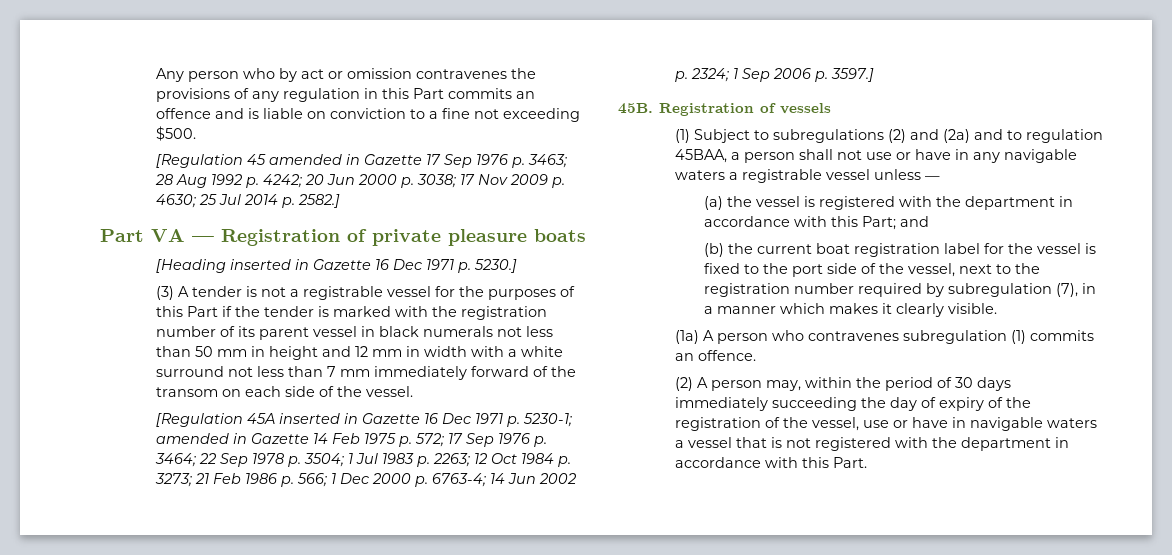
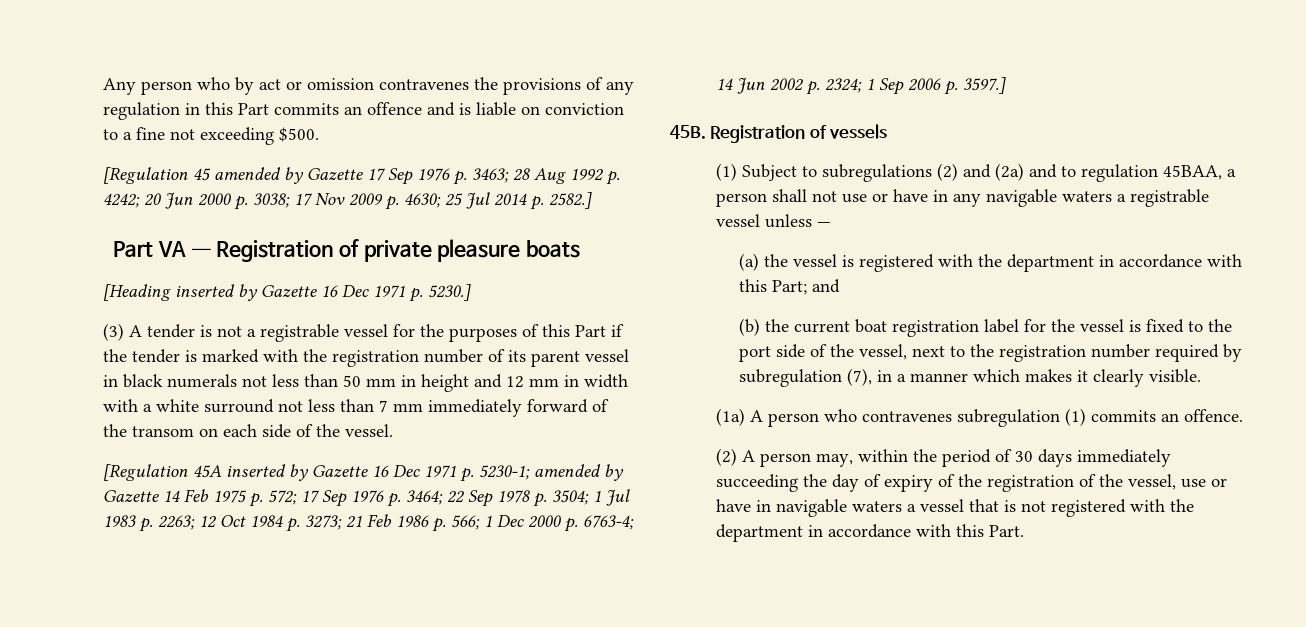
[346,154,361,165] in -> [284,167,305,184] by
[295,259,310,270] in -> [238,284,259,301] by
[344,413,359,424] in -> [289,464,310,481] by
[233,433,248,444] in -> [604,464,625,481] by

